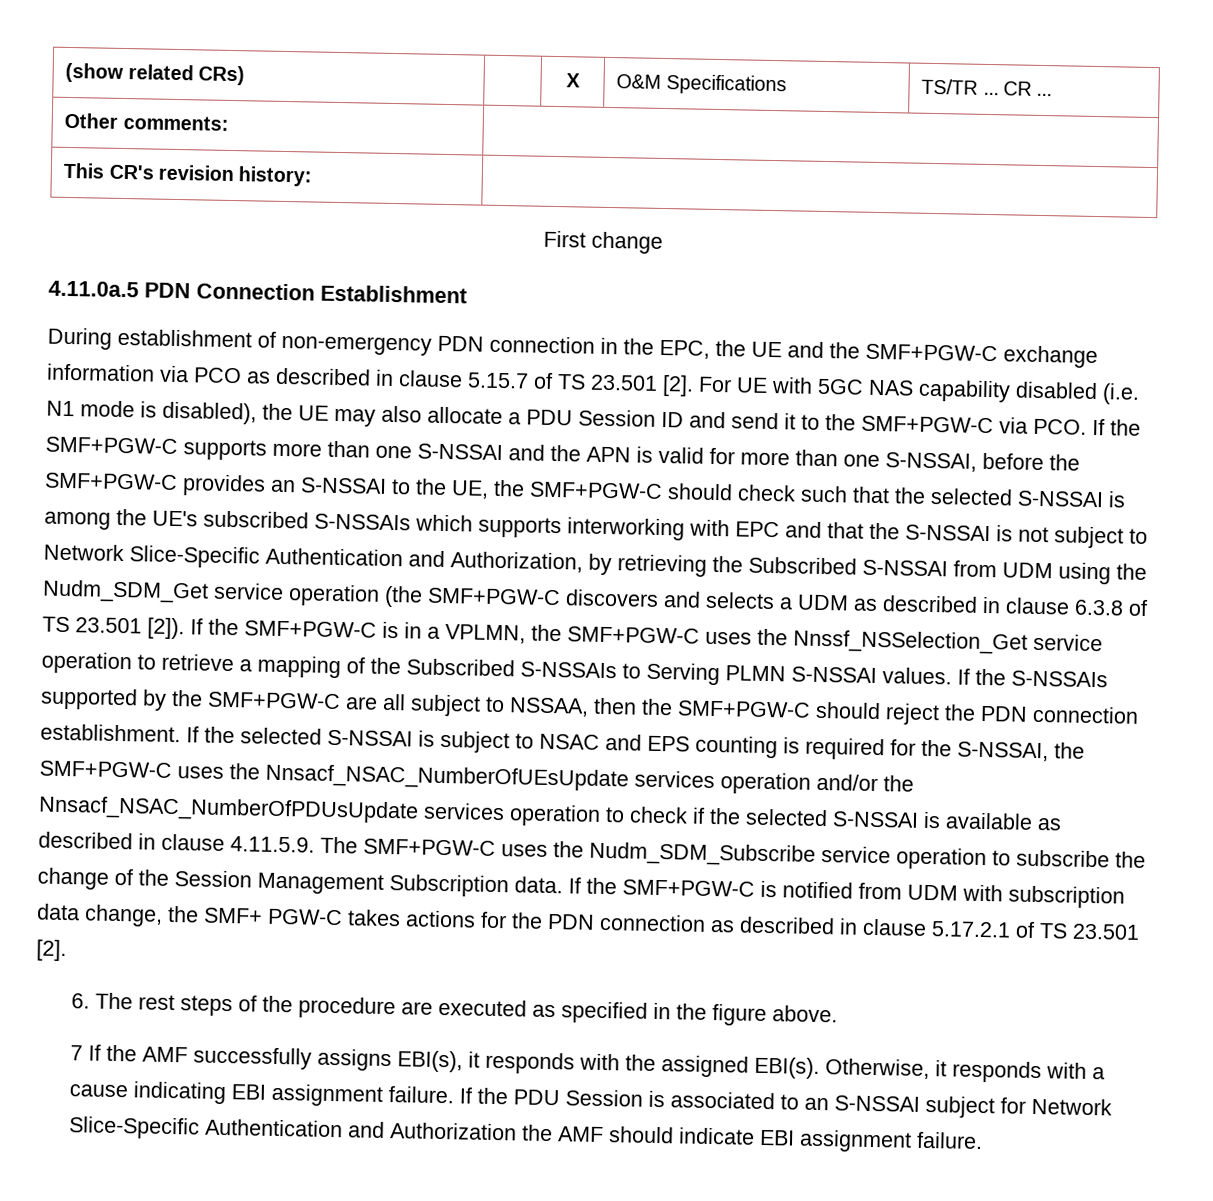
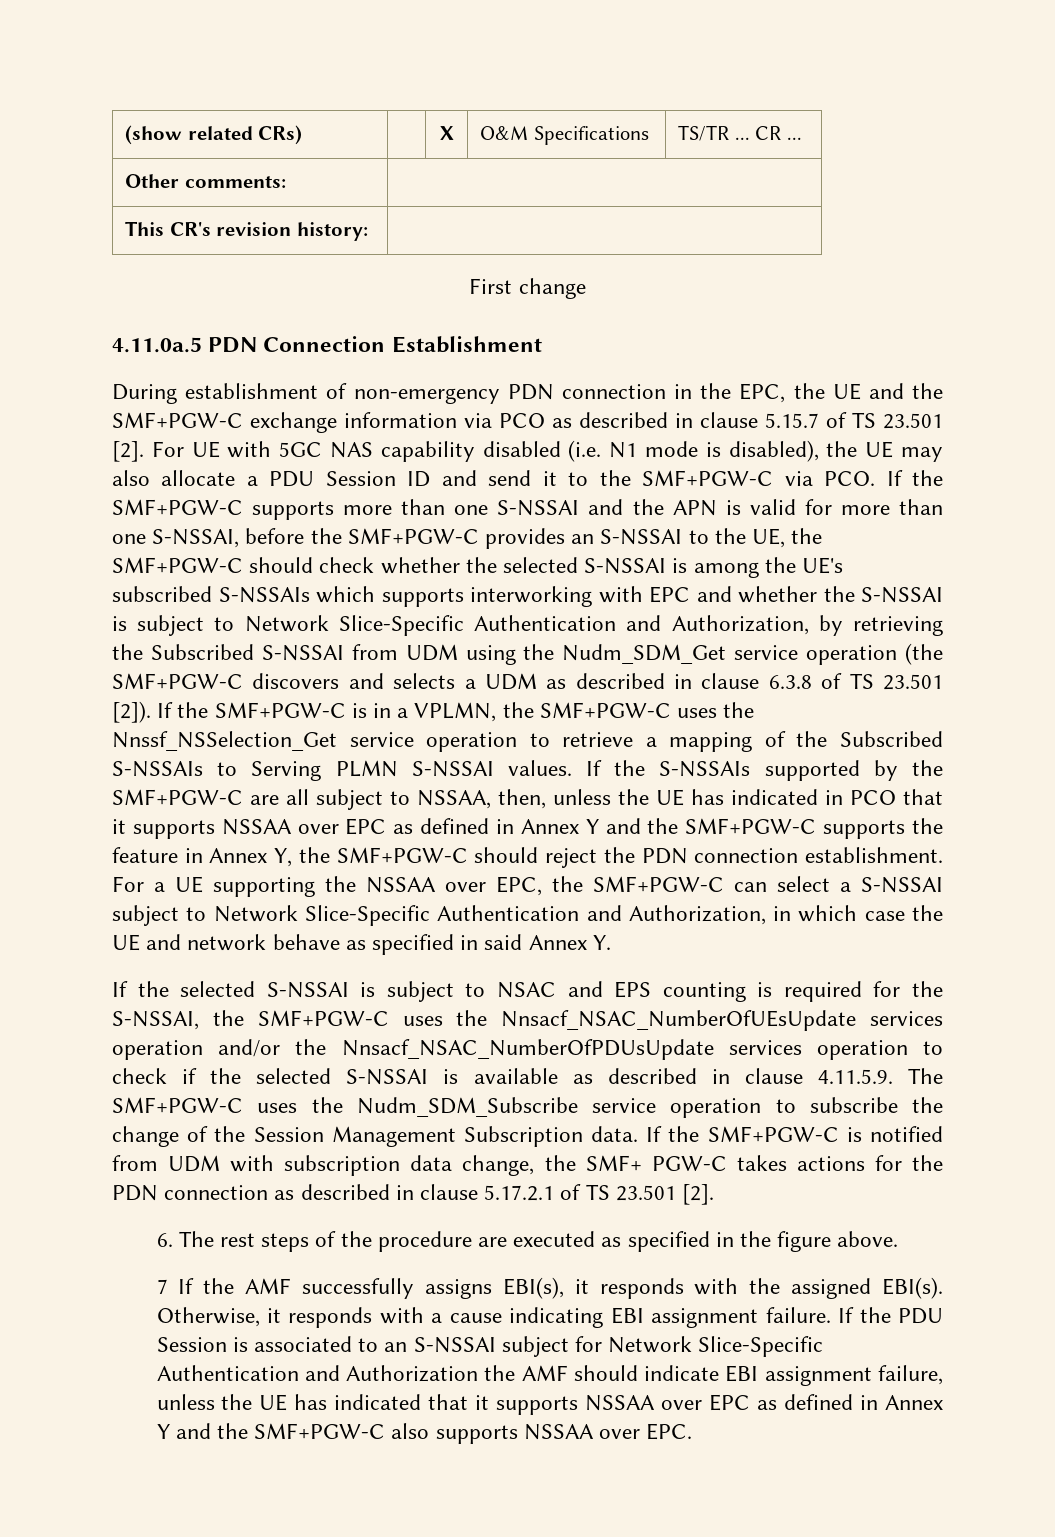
[800,485,890,504] such that -> [380,557,460,574] whether
[827,522,864,539] that -> [738,586,817,603] whether
[1018,526,1049,543] not -> (127, 623) none
[593,697,637,715] then -> [498,789,943,809] [112,818,943,839] [112,847,293,867] then, unless the UE has indicated in PCO that it supports NSSAA over EPC as defined in Annex Y and the SMF+PGW-C supports the feature in Annex Y,
(181, 733) none -> [112,876,943,897] [112,905,943,926] [112,934,611,955] For a UE supporting the NSSAA over EPC, the SMF+PGW-C can select a S-NSSAI subject to Network Slice-Specific Authentication and Authorization, in which case the UE and network behave as specified in said Annex Y. //
[916,1131,984,1150] failure. -> [878,1365,943,1385] [156,1394,944,1415] [156,1423,693,1444] failure, unless the UE has indicated that it supports NSSAA over EPC as defined in Annex Y and the SMF+PGW-C also supports NSSAA over EPC.

